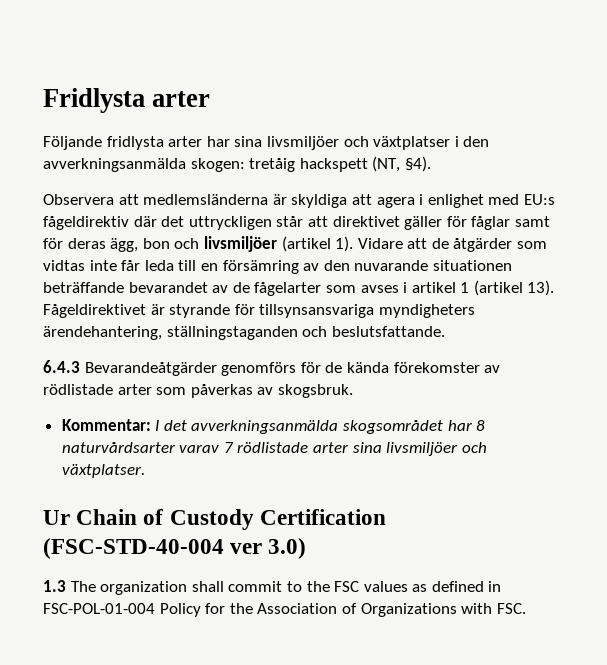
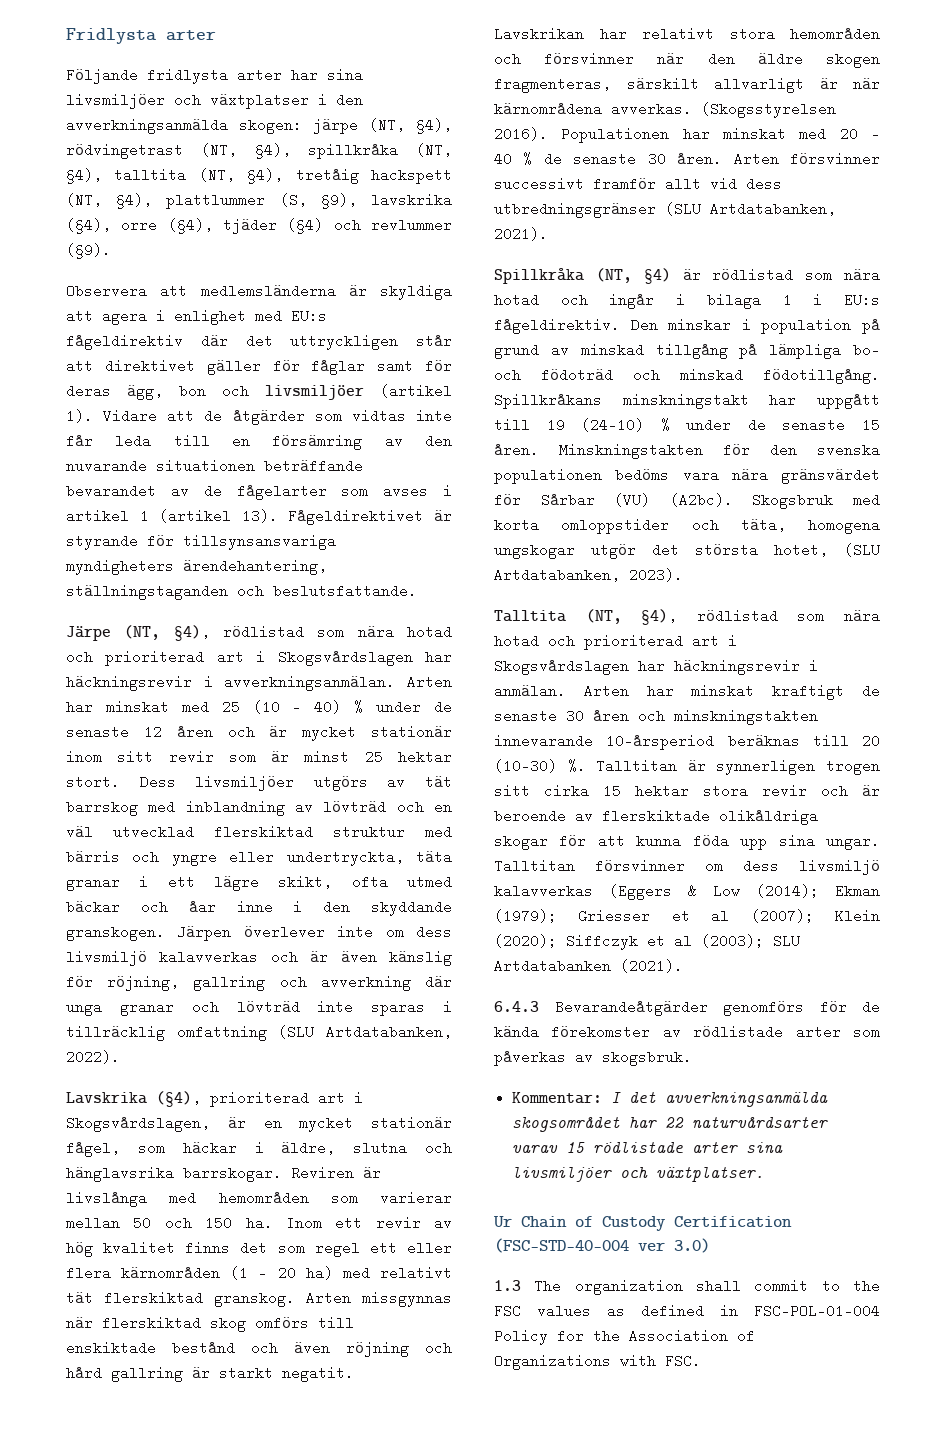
[249,156,431,172] tretåig hackspett (NT, §4). -> [313,118,452,134] [66,143,452,159] [66,168,452,184] [66,193,452,209] [66,218,452,234] [66,243,111,259] järpe (NT, §4), rödvingetrast (NT, §4), spillkråka (NT, §4), talltita (NT, §4), tretåig hackspett (NT, §4), plattlummer (S, §9), lavskrika (§4), orre (§4), tjäder (§4) och revlummer (§9).
(445, 331) none -> [66,625,452,641] [66,650,452,666] [66,675,452,691] [66,700,453,714] [66,725,452,741] [66,750,452,764] [66,775,452,791] [66,800,452,816] [66,825,452,839] [66,850,452,866] [66,875,452,891] [66,900,452,916] [66,925,452,941] [66,950,452,966] [66,975,452,991] [66,1000,452,1016] [66,1025,452,1041] [66,1050,120,1064] [66,1091,363,1107] [66,1116,452,1132] [66,1141,452,1157] [66,1166,381,1182] [66,1191,452,1207] [66,1216,452,1230] [66,1241,452,1257] [66,1266,452,1280] [66,1291,452,1307] [66,1316,354,1332] [66,1341,452,1357] [66,1366,354,1382] [494,27,880,41] [494,52,880,68] [494,77,880,93] [494,102,836,118] [494,127,880,143] [494,152,880,166] [494,177,782,191] [494,202,836,218] [494,227,548,241] [494,268,880,284] [494,293,880,309] [494,318,880,334] [494,343,880,359] [494,368,880,384] [494,393,880,409] [494,418,880,432] [494,443,880,459] [494,468,880,484] [494,493,880,509] [494,518,880,534] [494,543,880,559] [494,568,683,582] [494,609,880,625] [494,634,737,650] [494,659,818,675] [494,684,880,700] [494,709,818,725] [494,734,880,750] [494,759,880,775] [494,784,880,798] [494,809,818,825] [494,834,880,850] [494,859,880,875] [494,884,880,900] [494,909,880,923] [494,934,800,950] [494,959,683,973] // Järpe (NT, §4), rödlistad som nära hotad och prioriterad art i Skogsvårdslagen har häckningsrevir i avverkningsanmälan. Arten har minskat med 25 (10 - 40) % under de senaste 12 åren och är mycket stationär inom sitt revir som är minst 25 hektar stort. Dess livsmiljöer utgörs av tät barrskog med inblandning av lövträd och en väl utvecklad flerskiktad struktur med bärris och yngre eller undertryckta, täta granar i ett lägre skikt, ofta utmed bäckar och åar inne i den skyddande granskogen. Järpen överlever inte om dess livsmiljö kalavverkas och är även känslig för röjning, gallring och avverkning där unga granar och lövträd inte sparas i tillräcklig omfattning (SLU Artdatabanken, 2022). // Lavskrika (§4), prioriterad art i Skogsvårdslagen, är en mycket stationär fågel, som häckar i äldre, slutna och hänglavsrika barrskogar. Reviren är livslånga med hemområden som varierar mellan 50 och 150 ha. Inom ett revir av hög kvalitet finns det som regel ett eller flera kärnområden (1 – 20 ha) med relativt tät flerskiktad granskog. Arten missgynnas när flerskiktad skog omförs till enskiktade bestånd och även röjning och hård gallring är starkt negatit. Lavskrikan har relativt stora hemområden och försvinner när den äldre skogen fragmenteras, särskilt allvarligt är när kärnområdena avverkas. (Skogsstyrelsen 2016). Populationen har minskat med 20 – 40 % de senaste 30 åren. Arten försvinner successivt framför allt vid dess utbredningsgränser (SLU Artdatabanken, 2021). // Spillkråka (NT, §4) är rödlistad som nära hotad och ingår i bilaga 1 i EU:s fågeldirektiv. Den minskar i population på grund av minskad tillgång på lämpliga bo- och födoträd och minskad födotillgång. Spillkråkans minskningstakt har uppgått till 19 (24-10) % under de senaste 15 åren. Minskningstakten för den svenska populationen bedöms vara nära gränsvärdet för Sårbar (VU) (A2bc). Skogsbruk med korta omloppstider och täta, homogena ungskogar utgör det största hotet, (SLU Artdatabanken, 2023). // Talltita (NT, §4), rödlistad som nära hotad och prioriterad art i Skogsvårdslagen har häckningsrevir i anmälan. Arten har minskat kraftigt de senaste 30 åren och minskningstakten innevarande 10-årsperiod beräknas till 20 (10-30) %. Talltitan är synnerligen trogen sitt cirka 15 hektar stora revir och är beroende av flerskiktade olikåldriga skogar för att kunna föda upp sina ungar. Talltitan försvinner om dess livsmiljö kalavverkas (Eggers & Low (2014); Ekman (1979); Griesser et al (2007); Klein (2020); Siffczyk et al (2003); SLU Artdatabanken (2021).
[476,420,486,431] 8 -> [665,1117,685,1128] 22
[223,442,234,453] 7 -> [566,1142,586,1153] 15

